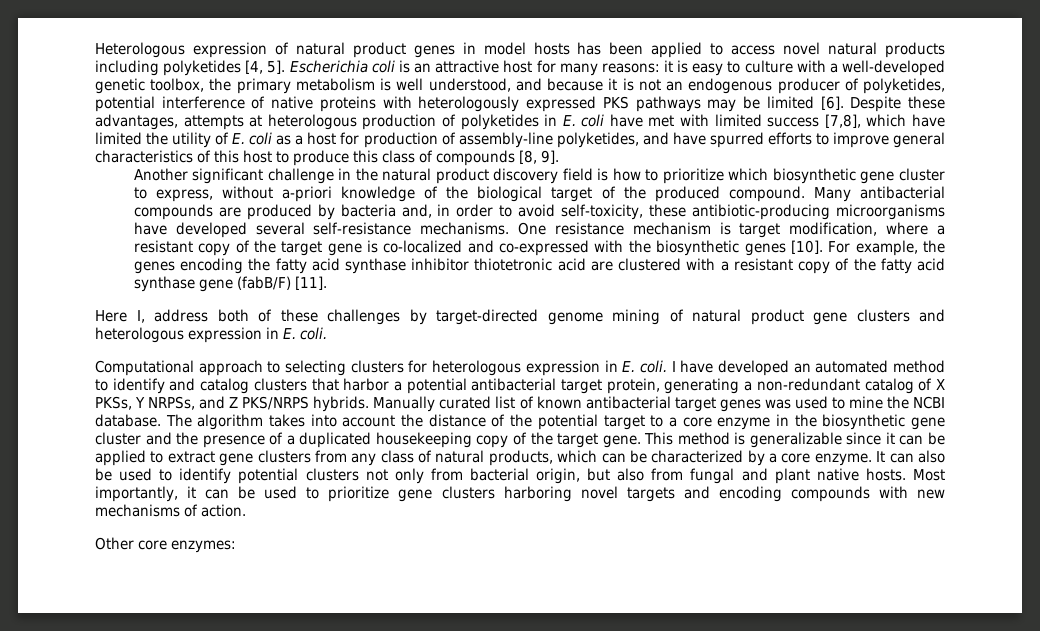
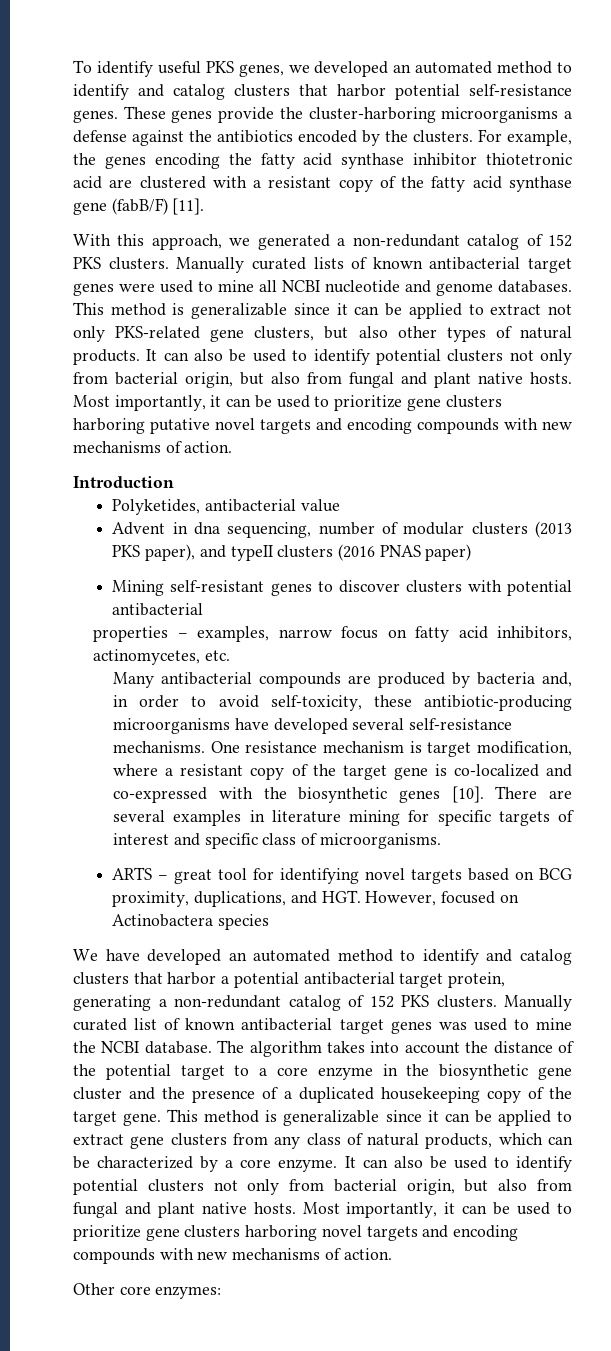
[95,42,945,58] [95,60,945,76] [95,78,946,94] [95,96,946,112] [95,114,946,130] [95,132,945,148] [95,150,559,166] [133,168,946,184] [133,186,805,202] Heterologous expression of natural product genes in model hosts has been applied to access novel natural products including polyketides [4, 5]. Escherichia coli is an attractive host for many reasons: it is easy to culture with a well-developed genetic toolbox, the primary metabolism is well understood, and because it is not an endogenous producer of polyketides, potential interference of native proteins with heterologously expressed PKS pathways may be limited [6]. Despite these advantages, attempts at heterologous production of polyketides in E. coli have met with limited success [7,8], which have limited the utility of E. coli as a host for production of assembly-line polyketides, and have spurred efforts to improve general characteristics of this host to produce this class of compounds [8, 9]. // Another significant challenge in the natural product discovery field is how to prioritize which biosynthetic gene cluster to express, without a-priori knowledge of the biological target of the produced compound. -> [73,60,572,77] [73,84,572,100] [73,106,572,123] [73,129,572,146] [73,153,572,169] [73,176,572,192] [73,198,205,215] [73,234,573,250] [73,257,572,273] [73,280,572,296] [73,302,573,319] [73,326,572,342] [73,349,572,365] [73,372,572,388] [73,395,502,411] [73,418,572,434] [73,441,233,453] [73,476,174,488] [112,499,340,515] [112,521,572,538] [112,544,472,561] [112,580,572,596] [112,603,204,616] [93,626,572,642] [93,649,230,665] To identify useful PKS genes, we developed an automated method to identify and catalog clusters that harbor potential self-resistance genes. These genes provide the cluster-harboring microorganisms a defense against the antibiotics encoded by the clusters. For example, the genes encoding the fatty acid synthase inhibitor thiotetronic acid are clustered with a resistant copy of the fatty acid synthase gene (fabB/F) [11]. // With this approach, we generated a non-redundant catalog of 152 PKS clusters. Manually curated lists of known antibacterial target genes were used to mine all NCBI nucleotide and genome databases. This method is generalizable since it can be applied to extract not only PKS-related gene clusters, but also other types of natural products. It can also be used to identify potential clusters not only from bacterial origin, but also from fungal and plant native hosts. Most importantly, it can be used to prioritize gene clusters harboring putative novel targets and encoding compounds with new mechanisms of action. // Introduction // Polyketides, antibacterial value // Advent in dna sequencing, number of modular clusters (2013 PKS paper), and typeII clusters (2016 PNAS paper) // Mining self-resistant genes to discover clusters with potential antibacterial // properties – examples, narrow focus on fatty acid inhibitors, actinomycetes, etc. //
[828,240,946,256] [133,258,945,274] [133,276,327,292] [95,309,945,325] [95,327,327,343] [95,360,676,376] For example, the genes encoding the fatty acid synthase inhibitor thiotetronic acid are clustered with a resistant copy of the fatty acid synthase gene (fabB/F) [11]. // Here I, address both of these challenges by target-directed genome mining of natural product gene clusters and heterologous expression in E. coli. // Computational approach to selecting clusters for heterologous expression in E. coli. I -> [495,786,572,799] [113,810,574,826] [113,833,441,849] [112,867,573,884] [112,890,519,907] [112,914,270,930] [73,949,98,961] There are several examples in literature mining for specific targets of interest and specific class of microorganisms. // ARTS – great tool for identifying novel targets based on BCG proximity, duplications, and HGT. However, focused on Actinobactera species // We
[936,379,946,390] [95,396,370,412] X PKSs, Y NRPSs, and Z PKS/NRPS hybrids. -> [369,995,497,1008] 152 PKS clusters.

